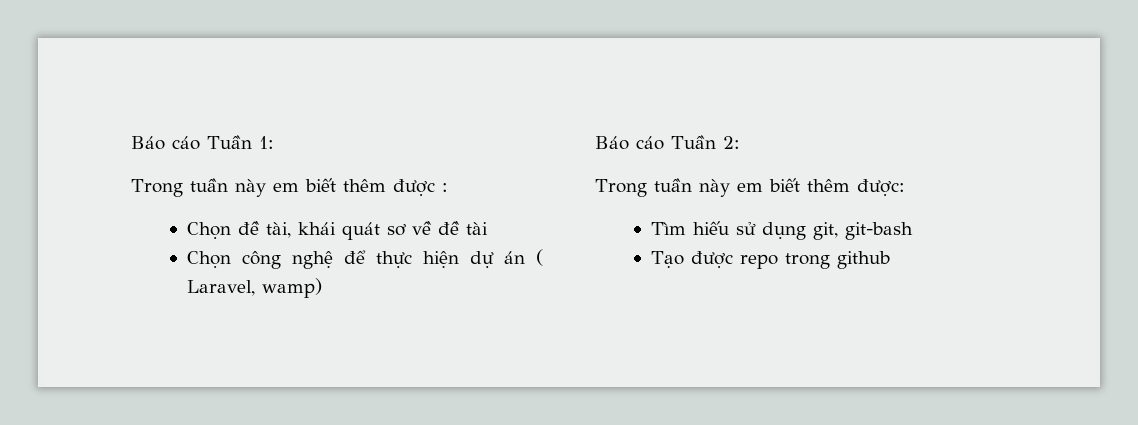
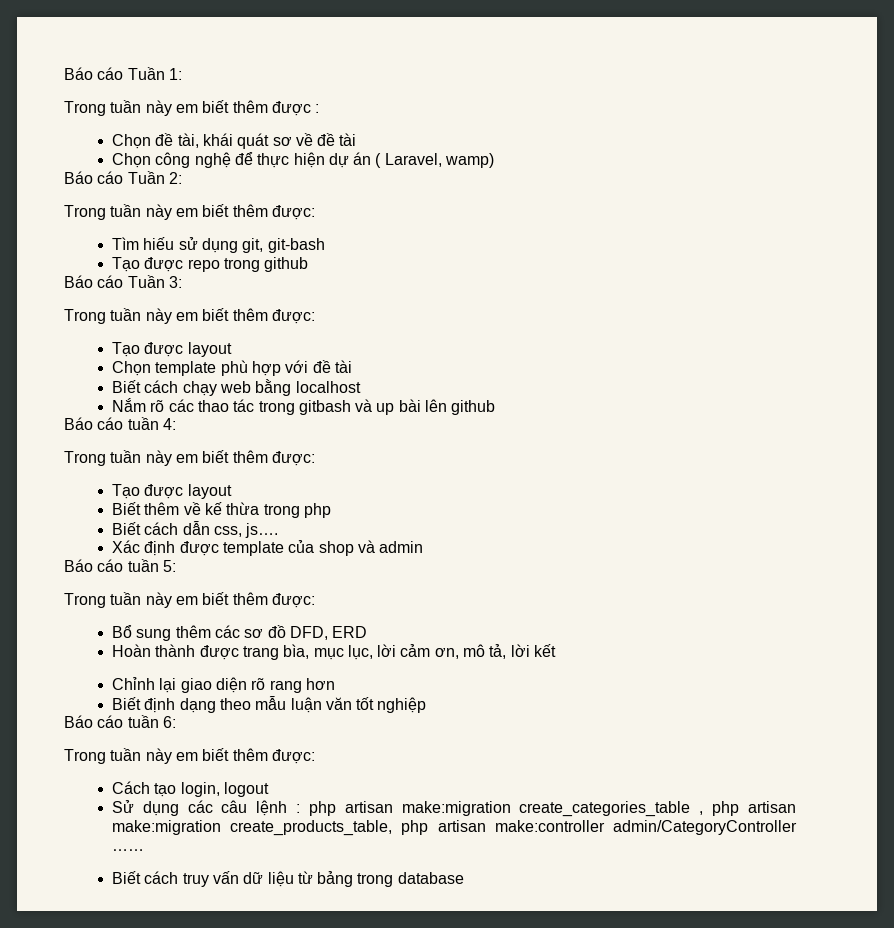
(890, 260) none -> [64,275,182,288] [64,308,315,324] [111,342,232,357] [111,360,352,376] [111,379,361,396] [111,398,496,415] [64,417,176,430] [64,450,315,466] [111,484,232,499] [111,502,331,518] [111,521,279,538] [111,540,424,556] [64,559,176,572] [64,592,315,608] [111,625,368,641] [111,644,557,660] [111,677,335,693] [111,696,427,713] [64,715,176,728] [64,748,315,764] [111,781,269,797] [111,800,796,817] [111,820,797,836] [111,849,144,851] [111,871,464,887] // Báo cáo Tuần 3: // Trong tuần này em biết thêm được: // Tạo được layout // Chọn template phù hợp với đề tài // Biết cách chạy web bằng localhost // Nắm rõ các thao tác trong gitbash và up bài lên github // Báo cáo tuần 4: // Trong tuần này em biết thêm được: // Tạo được layout // Biết thêm về kế thừa trong php // Biết cách dẫn css, js…. // Xác định được template của shop và admin // Báo cáo tuần 5: // Trong tuần này em biết thêm được: // Bổ sung thêm các sơ đồ DFD, ERD // Hoàn thành được trang bìa, mục lục, lời cảm ơn, mô tả, lời kết // Chỉnh lại giao diện rõ rang hơn // Biết định dạng theo mẫu luận văn tốt nghiệp // Báo cáo tuần 6: // Trong tuần này em biết thêm được: // Cách tạo login, logout // Sử dụng các câu lệnh : php artisan make:migration create_categories_table , php artisan make:migration create_products_table, php artisan make:controller admin/CategoryController …… // Biết cách truy vấn dữ liệu từ bảng trong database

